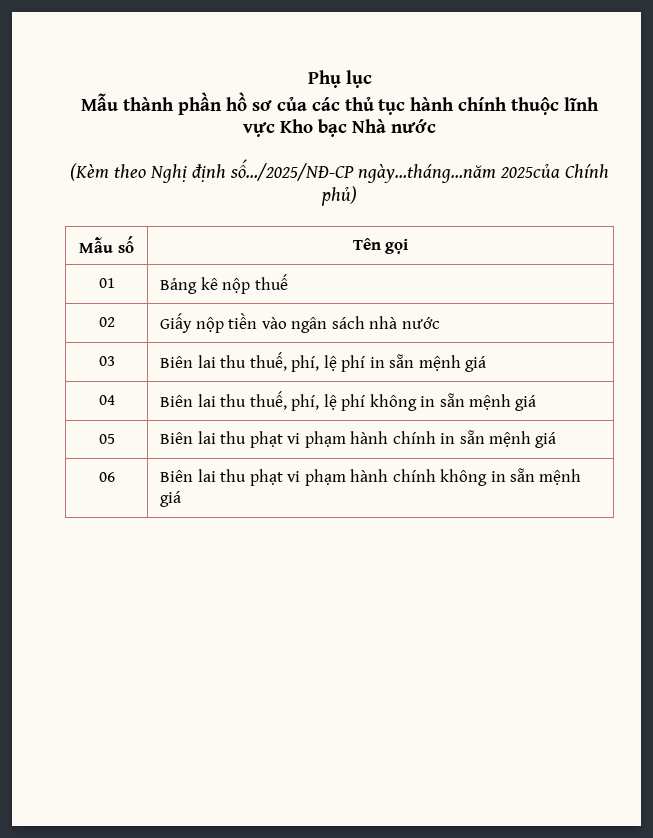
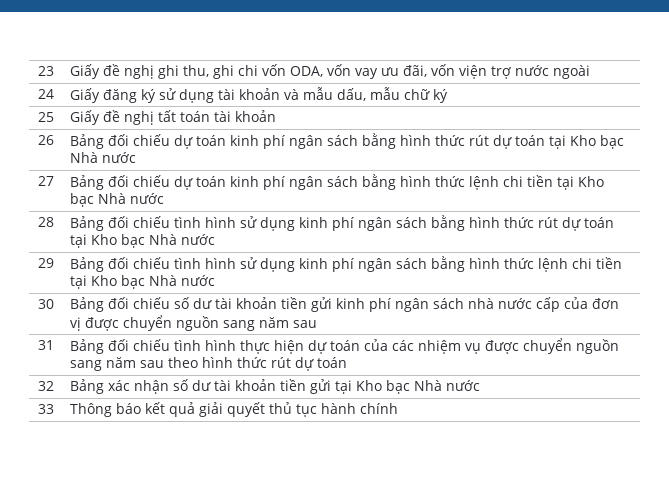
[307,70,372,88] [80,92,600,115] [243,119,436,137] [70,159,609,183] [321,186,357,206] [79,236,134,253] [352,238,409,254] [98,278,115,288] [160,274,288,294] [98,317,115,327] [160,313,440,333] [98,356,115,366] [160,352,487,372] [98,395,115,405] [160,391,537,411] [98,434,115,444] [160,430,557,448] [98,472,115,482] [160,468,582,486] [160,491,182,507] Phụ lục // Mẫu thành phần hồ sơ của các thủ tục hành chính thuộc lĩnh vực Kho bạc Nhà nước // (Kèm theo Nghị định số…/2025/NĐ-CP ngày…tháng…năm 2025của Chính phủ) // Mẫu số | Tên gọi // 01 | Bảng kê nộp thuế // 02 | Giấy nộp tiền vào ngân sách nhà nước // 03 | Biên lai thu thuế, phí, lệ phí in sẵn mệnh giá // 04 | Biên lai thu thuế, phí, lệ phí không in sẵn mệnh giá // 05 | Biên lai thu phạt vi phạm hành chính in sẵn mệnh giá // 06 | Biên lai thu phạt vi phạm hành chính không in sẵn mệnh giá -> [38,66,54,76] [70,64,591,79] [38,89,54,99] [70,87,449,103] [38,112,54,122] [70,110,277,125] [38,135,54,145] [70,133,625,149] [70,152,137,163] [38,176,54,186] [70,174,605,190] [70,193,165,207] [38,217,54,227] [70,215,615,231] [70,234,216,248] [38,258,54,268] [70,256,623,272] [70,275,216,289] [38,299,54,309] [70,297,620,312] [70,315,318,331] [38,340,54,350] [70,338,620,354] [70,357,348,371] [38,381,54,391] [70,379,481,394] [38,404,54,414] [70,402,399,417] 23 | Giấy đề nghị ghi thu, ghi chi vốn ODA, vốn vay ưu đãi, vốn viện trợ nước ngoài // 24 | Giấy đăng ký sử dụng tài khoản và mẫu dấu, mẫu chữ ký // 25 | Giấy đề nghị tất toán tài khoản // 26 | Bảng đối chiếu dự toán kinh phí ngân sách bằng hình thức rút dự toán tại Kho bạc Nhà nước // 27 | Bảng đối chiếu dự toán kinh phí ngân sách bằng hình thức lệnh chi tiền tại Kho bạc Nhà nước // 28 | Bảng đối chiếu tình hình sử dụng kinh phí ngân sách bằng hình thức rút dự toán tại Kho bạc Nhà nước // 29 | Bảng đối chiếu tình hình sử dụng kinh phí ngân sách bằng hình thức lệnh chi tiền tại Kho bạc Nhà nước // 30 | Bảng đối chiếu số dư tài khoản tiền gửi kinh phí ngân sách nhà nước cấp của đơn vị được chuyển nguồn sang năm sau // 31 | Bảng đối chiếu tình hình thực hiện dự toán của các nhiệm vụ được chuyển nguồn sang năm sau theo hình thức rút dự toán // 32 | Bảng xác nhận số dư tài khoản tiền gửi tại Kho bạc Nhà nước // 33 | Thông báo kết quả giải quyết thủ tục hành chính

